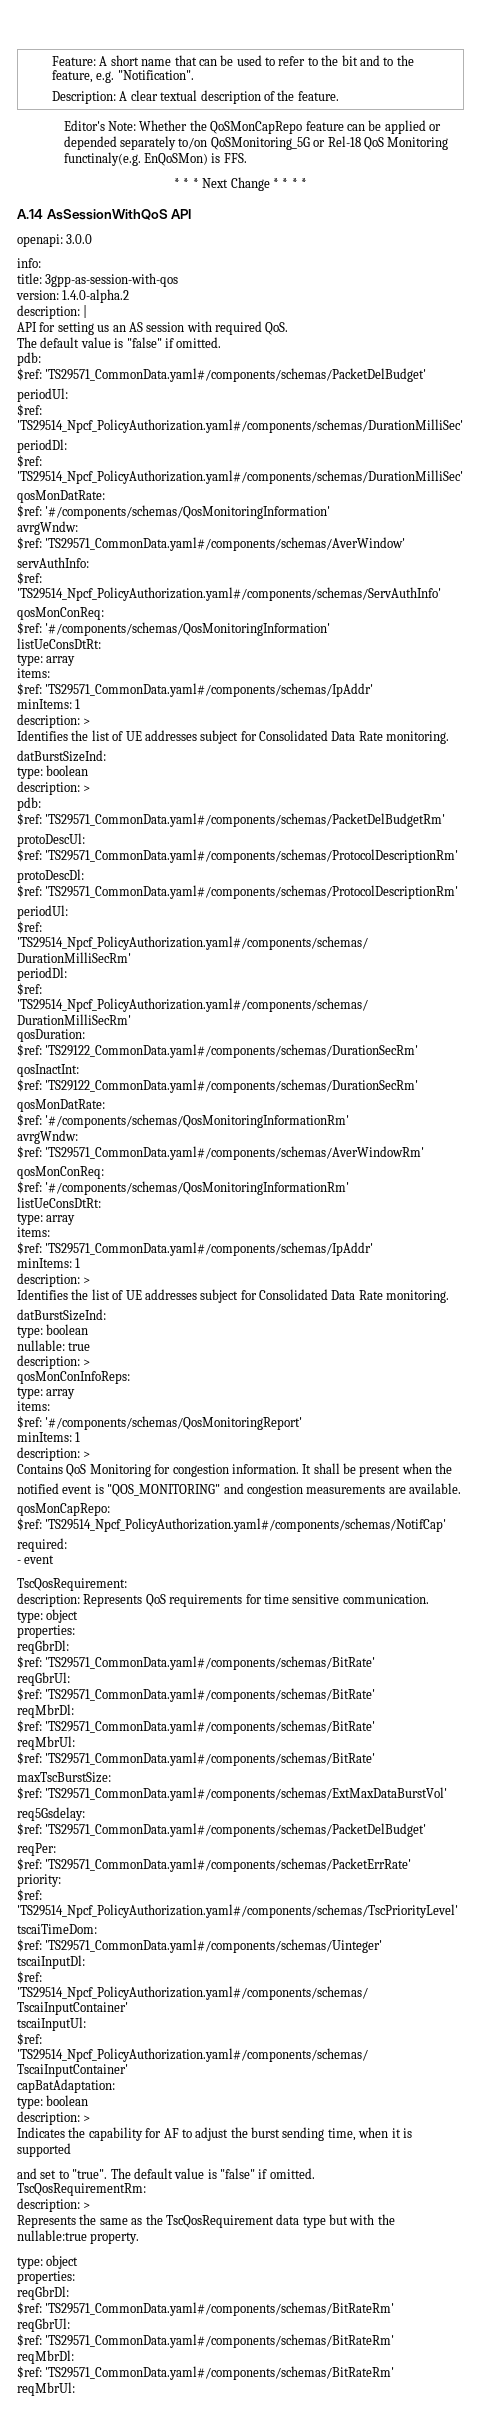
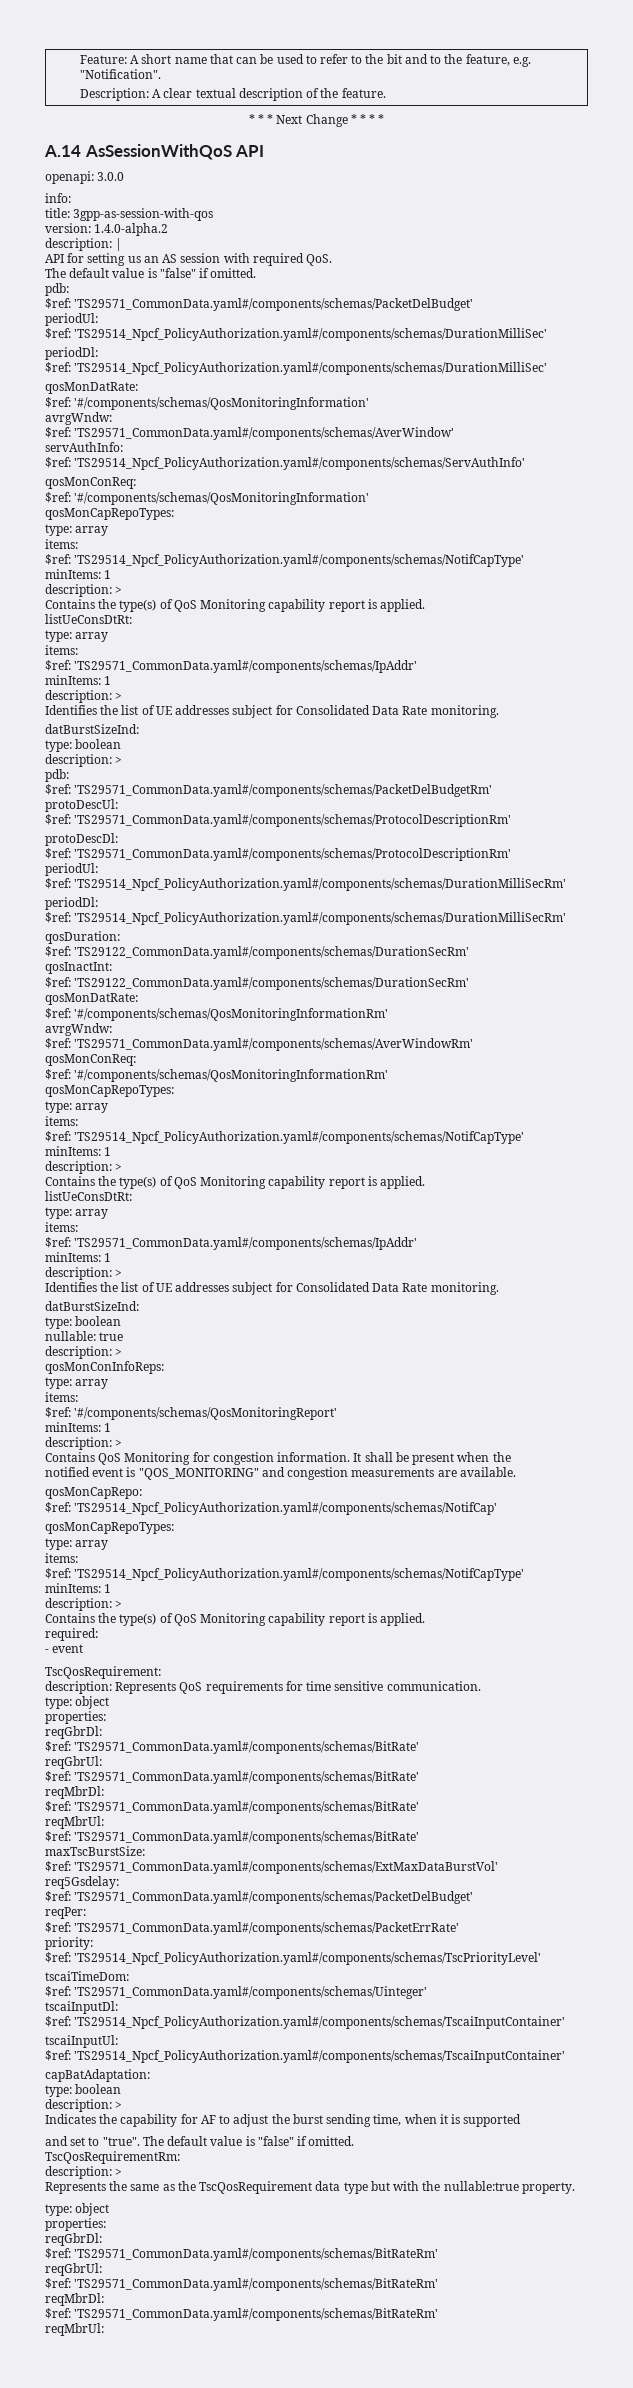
[63,120,442,134] [63,136,449,150] [63,152,247,166] // Editor's Note: Whether the QoSMonCapRepo feature can be applied or depended separately to/on QoSMonitoring_5G or Rel-18 QoS Monitoring functinaly(e.g. EnQoSMon) is FFS. -> (386, 93) none
(331, 629) none -> [45,508,174,520] [45,524,109,536] [45,539,78,549] [45,554,525,567] [45,569,112,579] [45,584,123,597] [45,599,426,612] // qosMonCapRepoTypes: // type: array // items: // $ref: 'TS29514_Npcf_PolicyAuthorization.yaml#/components/schemas/NotifCapType' // minItems: 1 // description: > // Contains the type(s) of QoS Monitoring capability report is applied.
(350, 1188) none -> [45,1085,174,1097] [45,1101,109,1113] [45,1116,78,1126] [45,1131,525,1144] [45,1146,112,1156] [45,1161,123,1174] [45,1176,426,1189] // qosMonCapRepoTypes: // type: array // items: // $ref: 'TS29514_Npcf_PolicyAuthorization.yaml#/components/schemas/NotifCapType' // minItems: 1 // description: > // Contains the type(s) of QoS Monitoring capability report is applied.
(447, 1525) none -> [45,1522,174,1534] [45,1538,109,1550] [45,1553,78,1563] [45,1568,525,1581] [45,1583,112,1593] [45,1598,123,1611] [45,1613,426,1626] // qosMonCapRepoTypes: // type: array // items: // $ref: 'TS29514_Npcf_PolicyAuthorization.yaml#/components/schemas/NotifCapType' // minItems: 1 // description: > // Contains the type(s) of QoS Monitoring capability report is applied.

